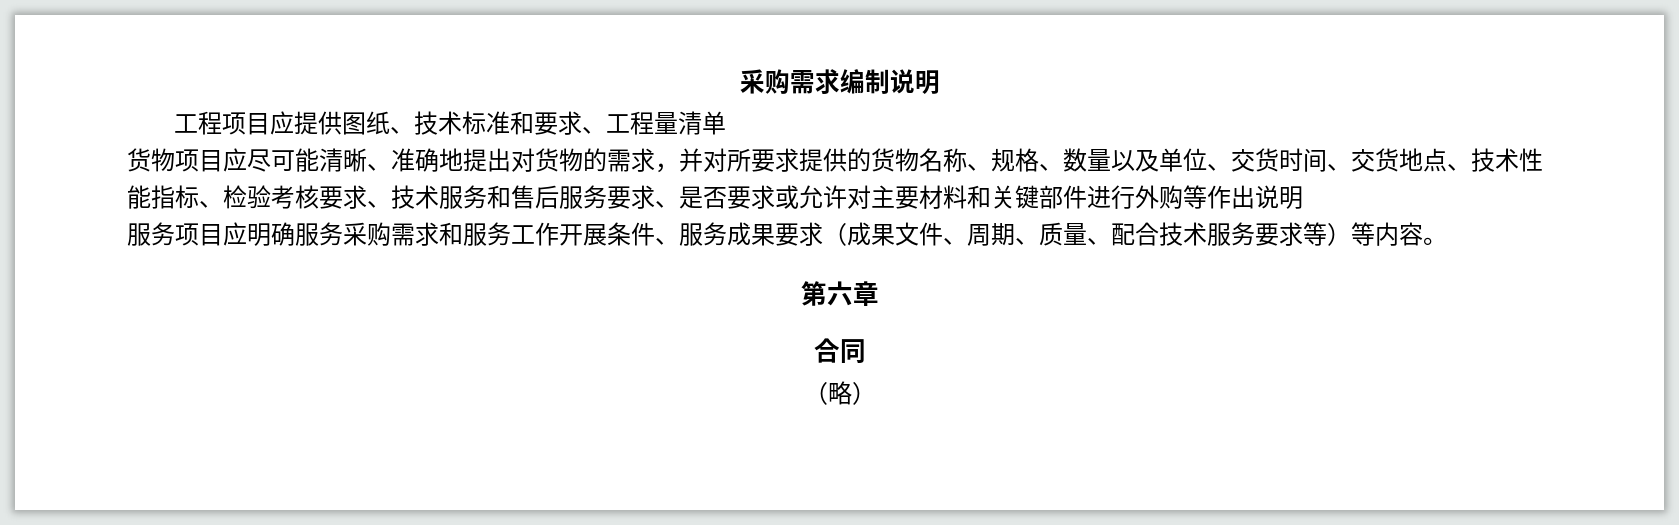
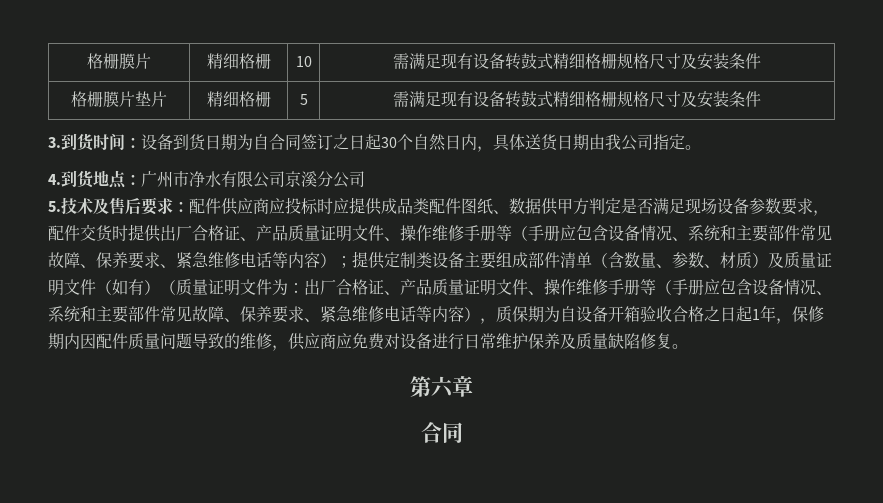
[739,69,940,95] [174,111,727,135] [127,148,1543,173] [127,185,1303,209] [127,222,1423,246] 采购需求编制说明 // 工程项目应提供图纸、技术标准和要求、工程量清单 // 货物项目应尽可能清晰、准确地提出对货物的需求，并对所要求提供的货物名称、规格、数量以及单位、交货时间、交货地点、技术性能指标、检验考核要求、技术服务和售后服务要求、是否要求或允许对主要材料和关键部件进行外购等作出说明 // 服务项目应明确服务采购需求和服务工作开展条件、服务成果要求（成果文件、周期、质量、配合技术服务要求等）等内容 -> [87,53,151,69] [206,53,271,69] [295,56,312,67] [392,53,761,70] [71,91,167,107] [206,91,271,107] [299,94,308,105] [392,91,761,108] [48,133,701,152] [48,170,365,188] [48,197,829,216] [48,224,832,242] [48,251,832,269] [48,279,832,296] [48,305,824,324] [48,333,672,351] 格栅膜片 | 精细格栅 | 10 | 需满足现有设备转鼓式精细格栅规格尺寸及安装条件 // 格栅膜片垫片 | 精细格栅 | 5 | 需满足现有设备转鼓式精细格栅规格尺寸及安装条件 // 3.到货时间：设备到货日期为自合同签订之日起30个自然日内，具体送货日期由我公司指定。 // 4.到货地点：广州市净水有限公司京溪分公司 // 5.技术及售后要求：配件供应商应投标时应提供成品类配件图纸、数据供甲方判定是否满足现场设备参数要求，配件交货时提供出厂合格证、产品质量证明文件、操作维修手册等（手册应包含设备情况、系统和主要部件常见故障、保养要求、紧急维修电话等内容）；提供定制类设备主要组成部件清单（含数量、参数、材质）及质量证明文件（如有）（质量证明文件为：出厂合格证、产品质量证明文件、操作维修手册等（手册应包含设备情况、系统和主要部件常见故障、保养要求、紧急维修电话等内容），质保期为自设备开箱验收合格之日起1年，保修期内因配件质量问题导致的维修，供应商应免费对设备进行日常维护保养及质量缺陷修复
[803,381,876,405] // （略） -> (463, 432) none

